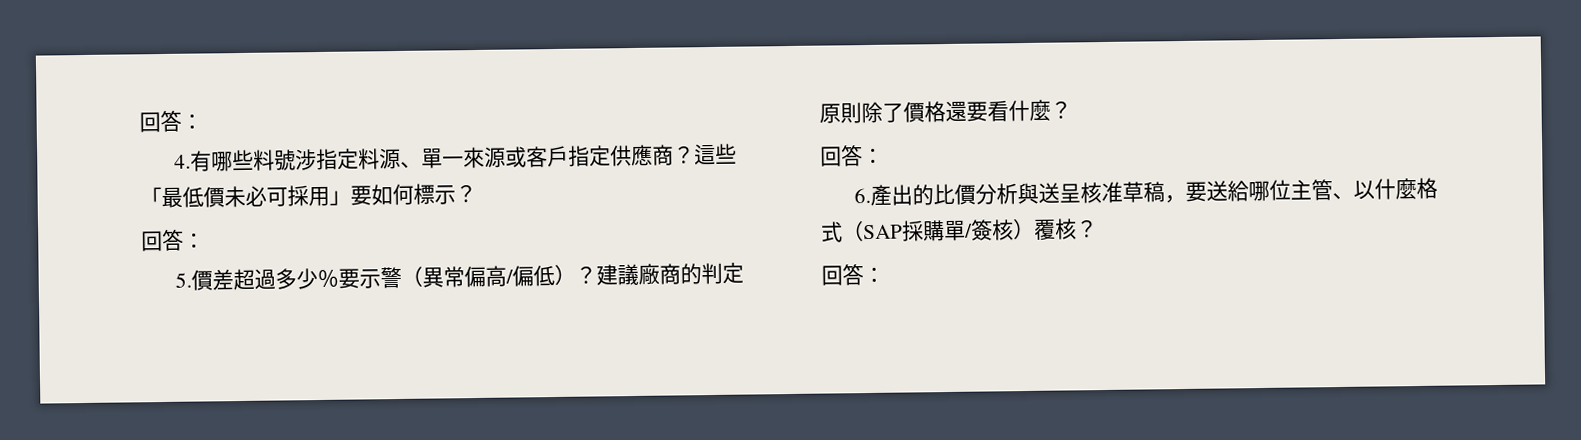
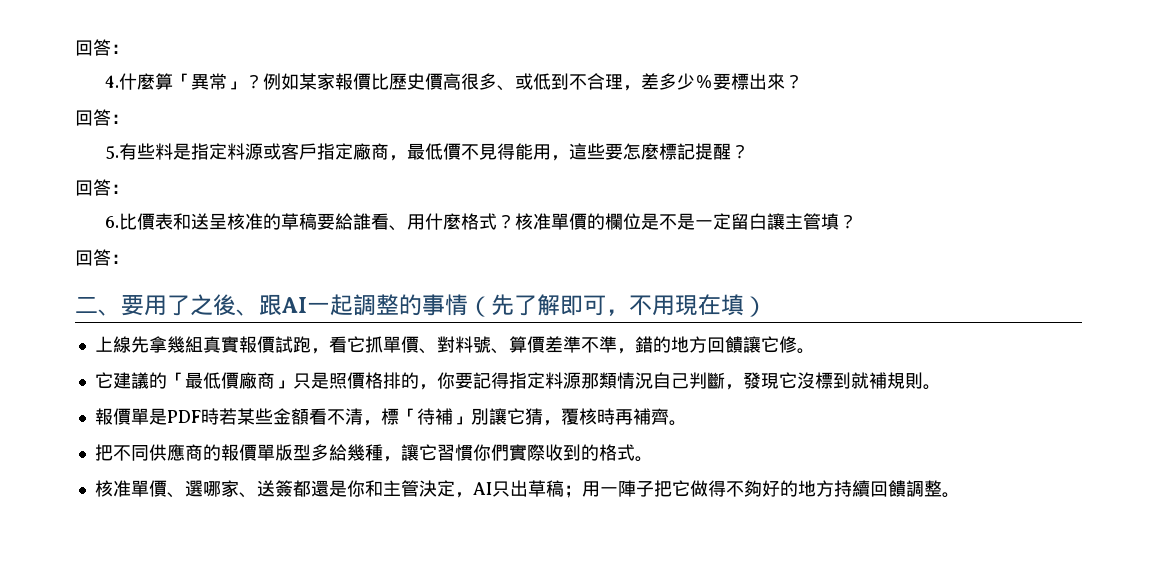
[190,143,738,172] [140,183,477,209] [141,229,205,252] [175,262,745,291] [819,99,1072,124] [820,145,884,167] [854,177,1439,206] [821,218,1098,243] [821,264,885,286] 有哪些料號涉指定料源、單一來源或客戶指定供應商？這些「最低價未必可採用」要如何標示？ // 回答： // 5.價差超過多少％要示警（異常偏高/偏低）？建議廠商的判定原則除了價格還要看什麼？ // 回答： // 6.產出的比價分析與送呈核准草稿，要送給哪位主管、以什麼格式（SAP採購單/簽核）覆核？ // 回答： -> [118,73,803,91] [75,109,129,126] [104,143,749,161] [75,179,129,196] [104,213,857,231] [75,249,129,266] [75,294,767,317] [94,336,815,354] [94,372,941,390] [94,408,687,426] [94,444,653,462] [94,480,960,498] 什麼算「異常」？例如某家報價比歷史價高很多、或低到不合理，差多少％要標出來？ // 回答： // 5.有些料是指定料源或客戶指定廠商，最低價不見得能用，這些要怎麼標記提醒？ // 回答： // 6.比價表和送呈核准的草稿要給誰看、用什麼格式？核准單價的欄位是不是一定留白讓主管填？ // 回答： // 二、要用了之後、跟AI一起調整的事情（先了解即可，不用現在填） // 上線先拿幾組真實報價試跑，看它抓單價、對料號、算價差準不準，錯的地方回饋讓它修。 // 它建議的「最低價廠商」只是照價格排的，你要記得指定料源那類情況自己判斷，發現它沒標到就補規則。 // 報價單是PDF時若某些金額看不清，標「待補」別讓它猜，覆核時再補齊。 // 把不同供應商的報價單版型多給幾種，讓它習慣你們實際收到的格式。 // 核准單價、選哪家、送簽都還是你和主管決定，AI只出草稿；用一陣子把它做得不夠好的地方持續回饋調整。

